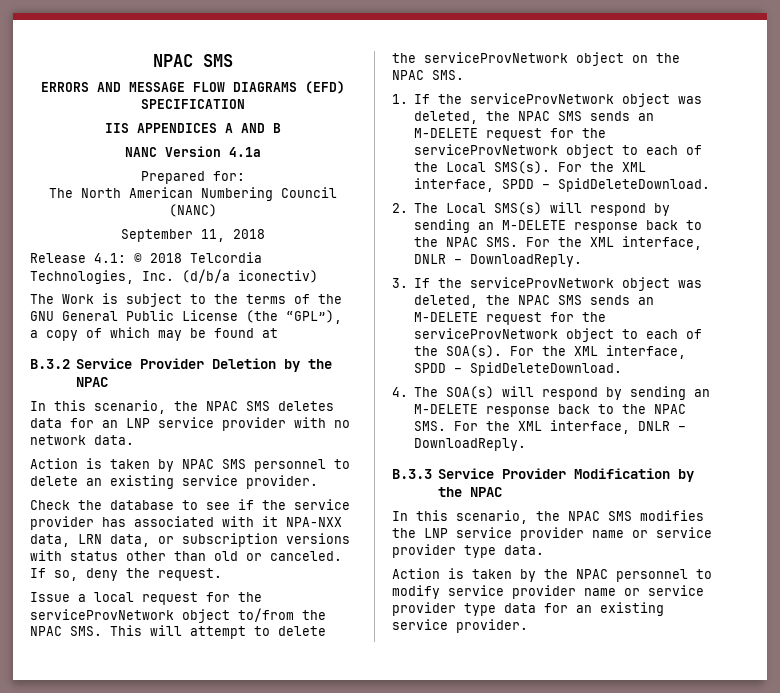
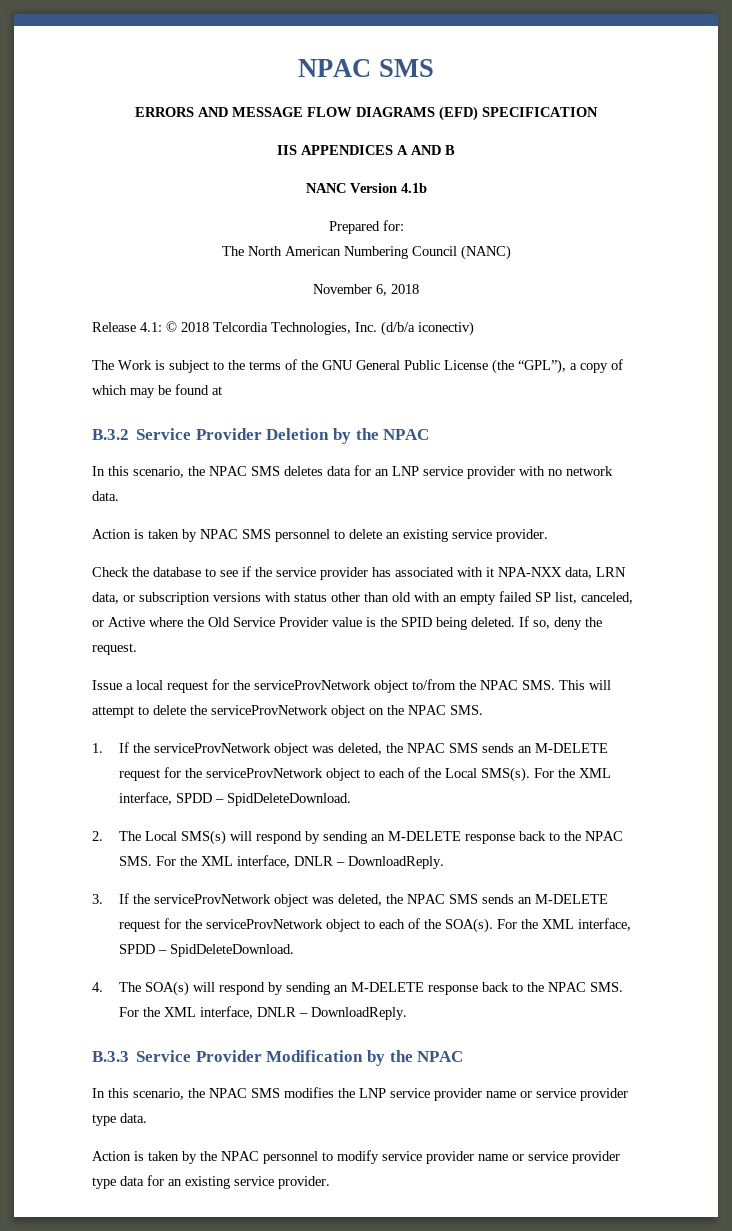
[228,147,261,157] 4.1a -> [400,183,427,193] 4.1b
[120,229,225,242] September 11, -> [313,284,387,296] November 6,
[246,551,342,561] or canceled. -> [414,591,633,605] [92,617,515,630] with an empty failed SP list, canceled, or Active where the Old Service Provider value is the SPID being deleted.

